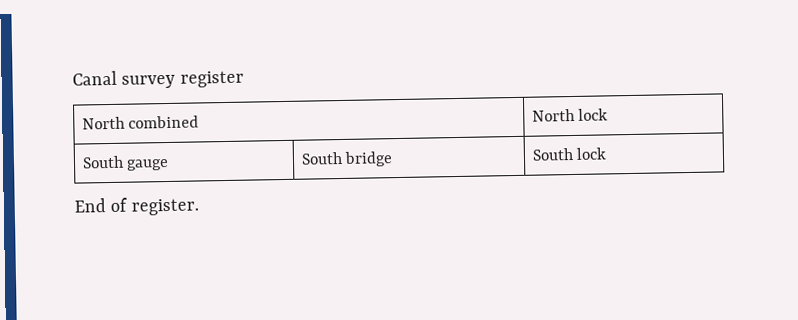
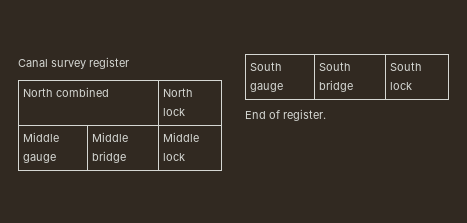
(609, 114) none -> [22,132,59,142] [22,154,56,163] [91,132,128,142] [91,151,126,163] [162,132,199,142] [162,153,185,161] // Middle gauge | Middle bridge | Middle lock

